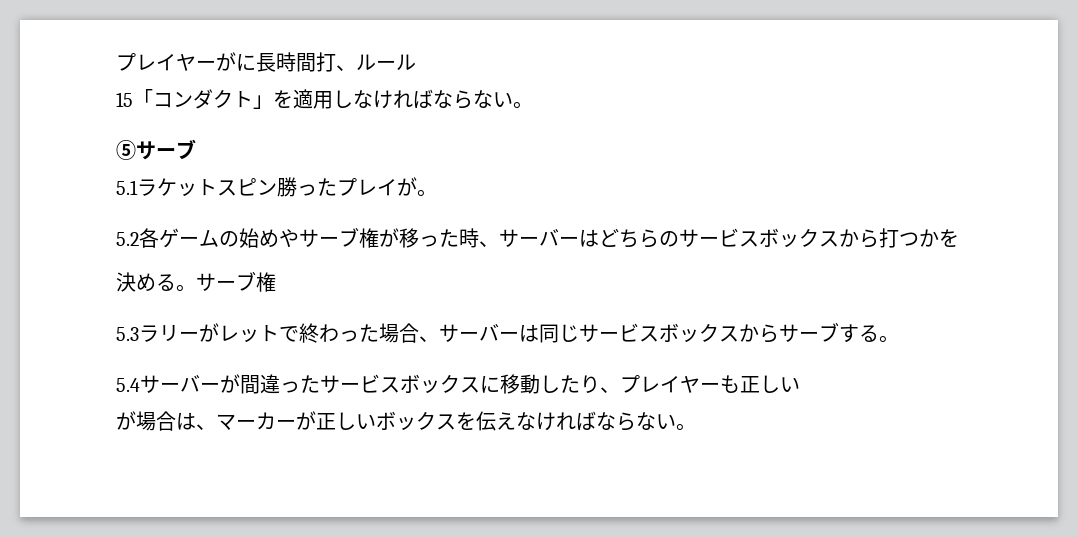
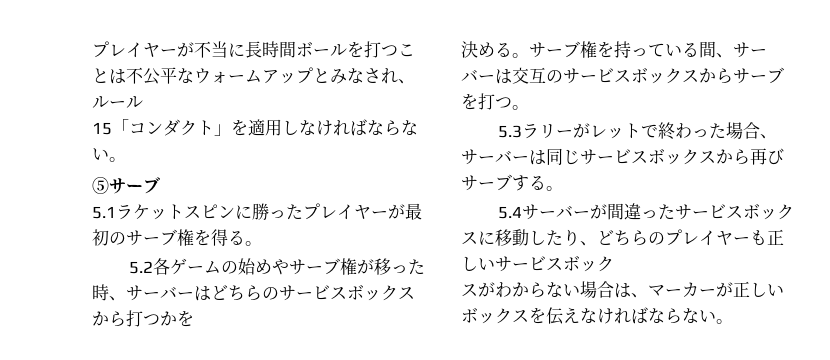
[116,52,236,71] プレイヤーが -> [92,41,228,58] プレイヤーが不当
[316,52,336,72] 打 -> [296,41,415,58] [92,67,398,85] ボールを打つことは不公平なウォームアップとみなされ
(277, 187) none -> [235,205,252,219] に
[397,177,417,196] が -> [354,203,422,220] [92,229,245,246] ヤーが最初のサーブ権を得る
(276, 282) none -> [597,41,767,58] [461,67,784,84] [461,93,529,110] を持っている間、サーバーは交互のサービスボックスからサーブを打つ。
(779, 333) none -> [750,148,784,165] 再び
(620, 390) none -> [597,230,665,246] どちらの
[116,411,136,430] // が -> [495,255,614,272] [461,282,580,298] サービスボック // スがわからない

